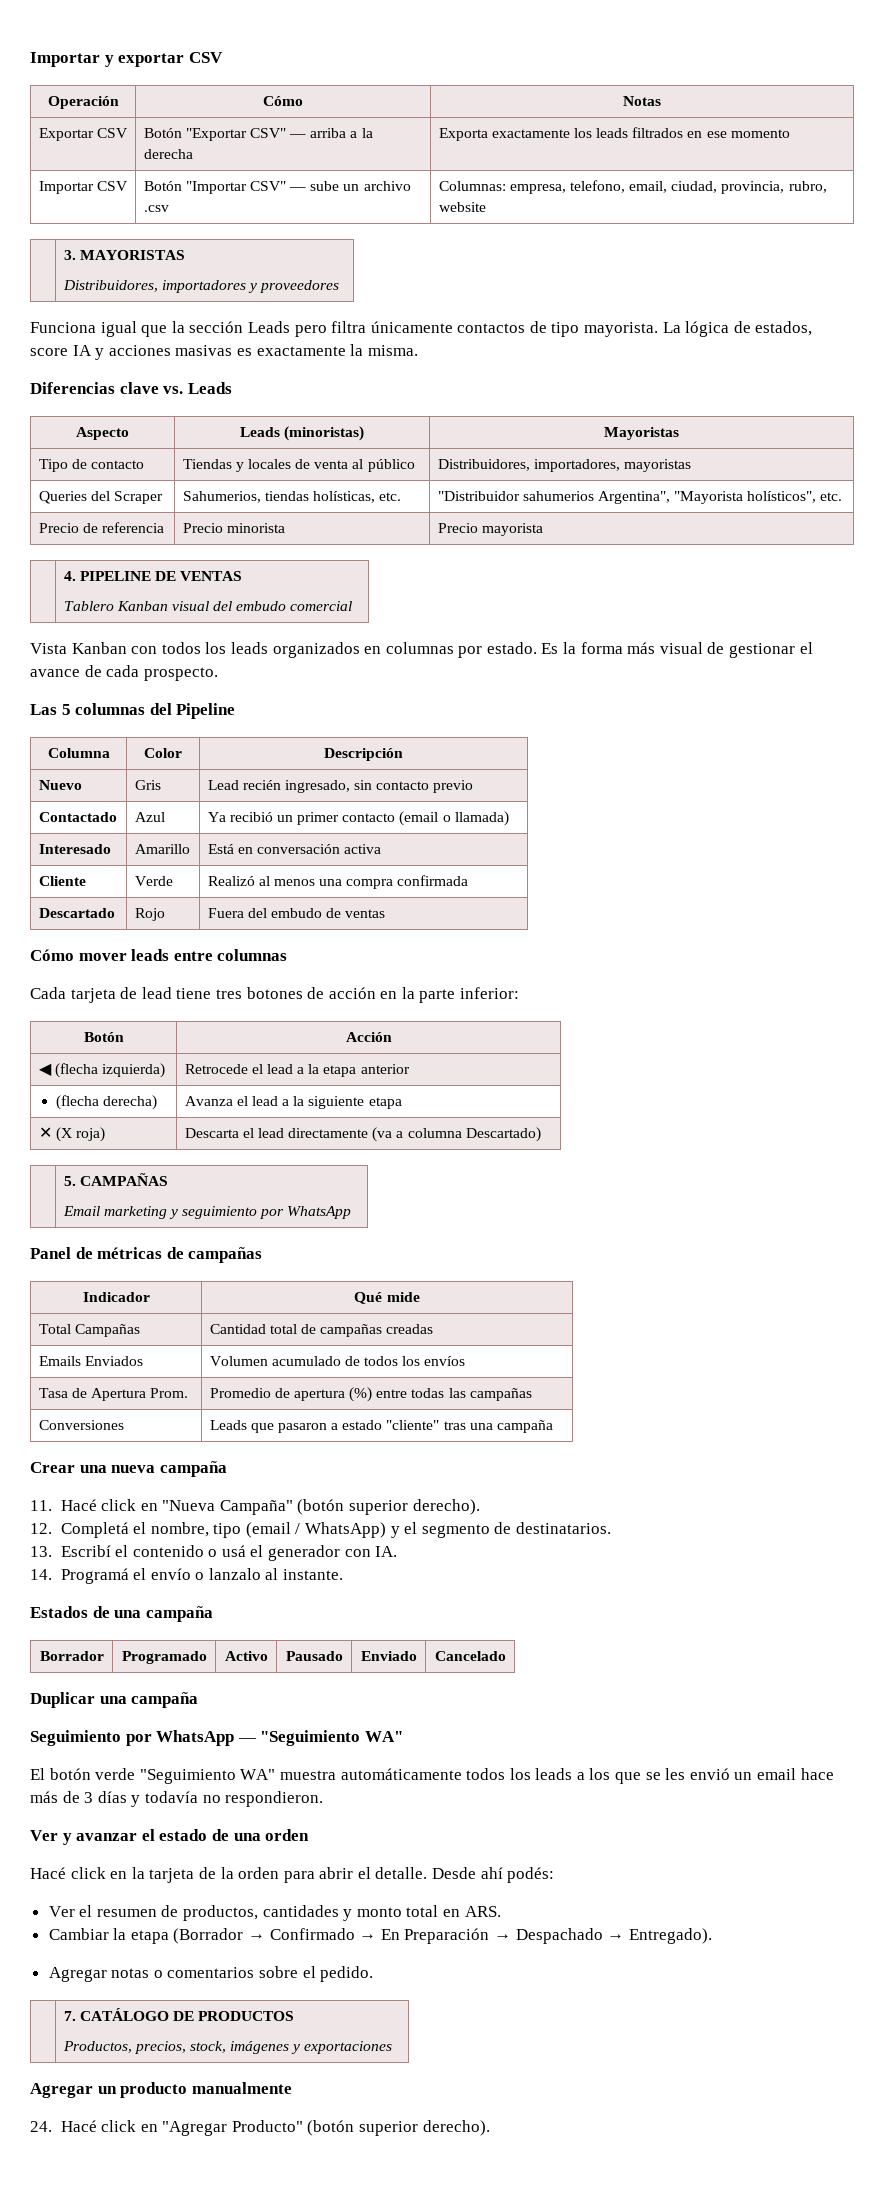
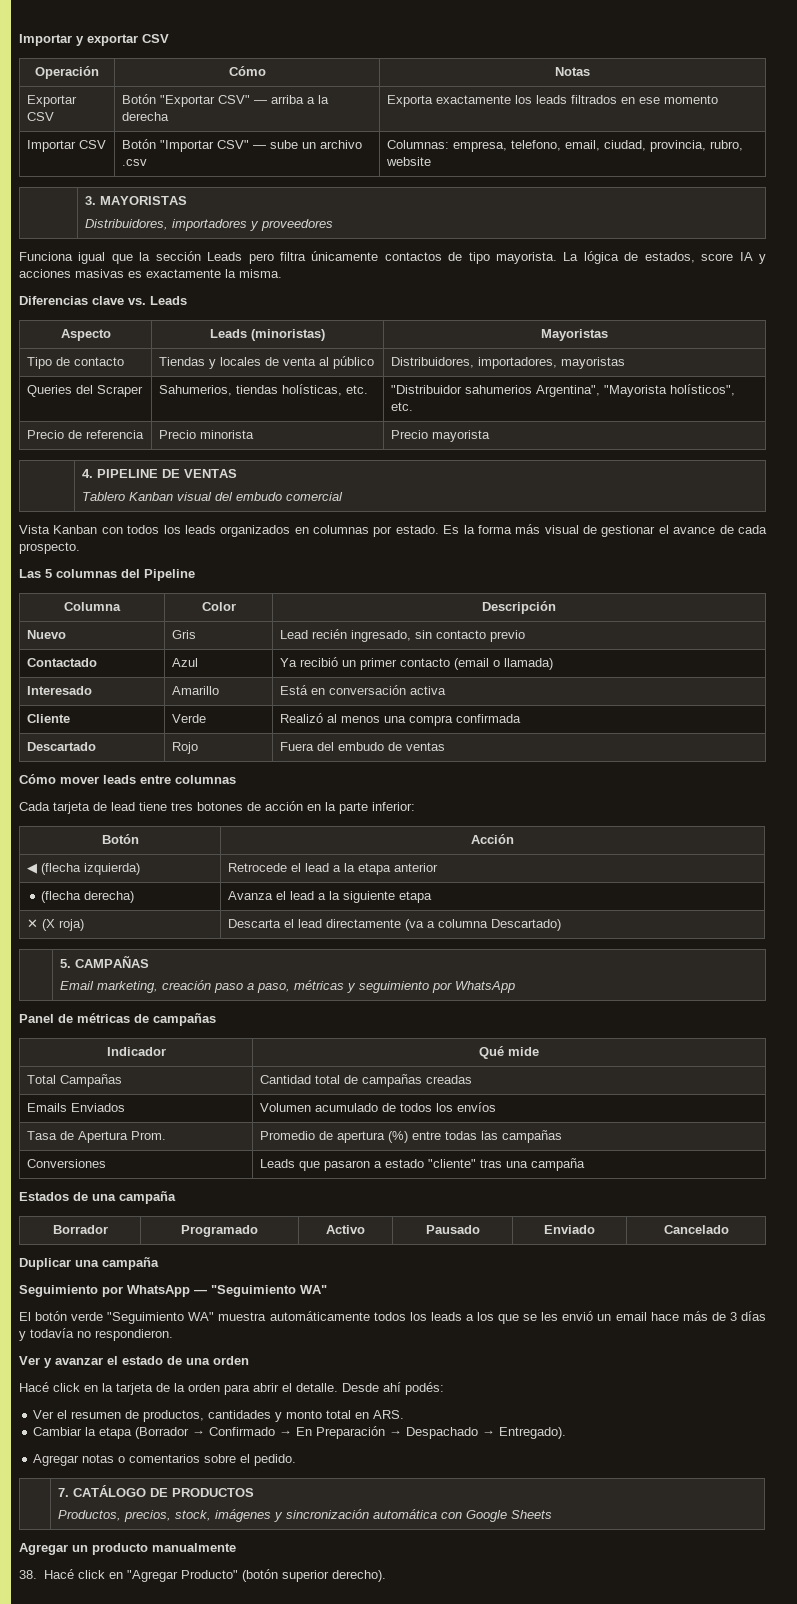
[103,1206,167,1219] marketing -> [97,980,345,993] marketing, creación paso a paso, métricas
[30,1461,227,1477] [30,1499,480,1515] [30,1522,611,1538] [30,1545,398,1561] [30,1568,344,1584] // Crear una nueva campaña // 11. Hacé click en "Nueva Campaña" (botón superior derecho). // 12. Completá el nombre, tipo (email / WhatsApp) y el segmento de destinatarios. // 13. Escribí el contenido o usá el generador con IA. // 14. Programá el envío o lanzalo al instante. -> (586, 1164) none
[304,2041,393,2054] exportaciones -> [286,1509,553,1522] sincronización automática con Google Sheets
[30,2121,52,2132] 24. -> [19,1570,37,1579] 38.

